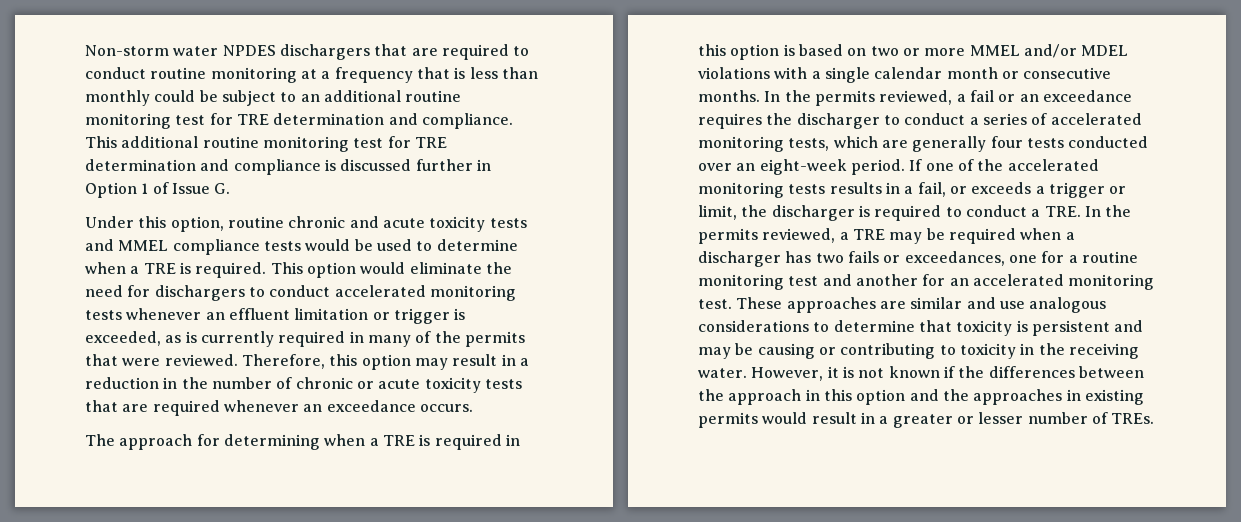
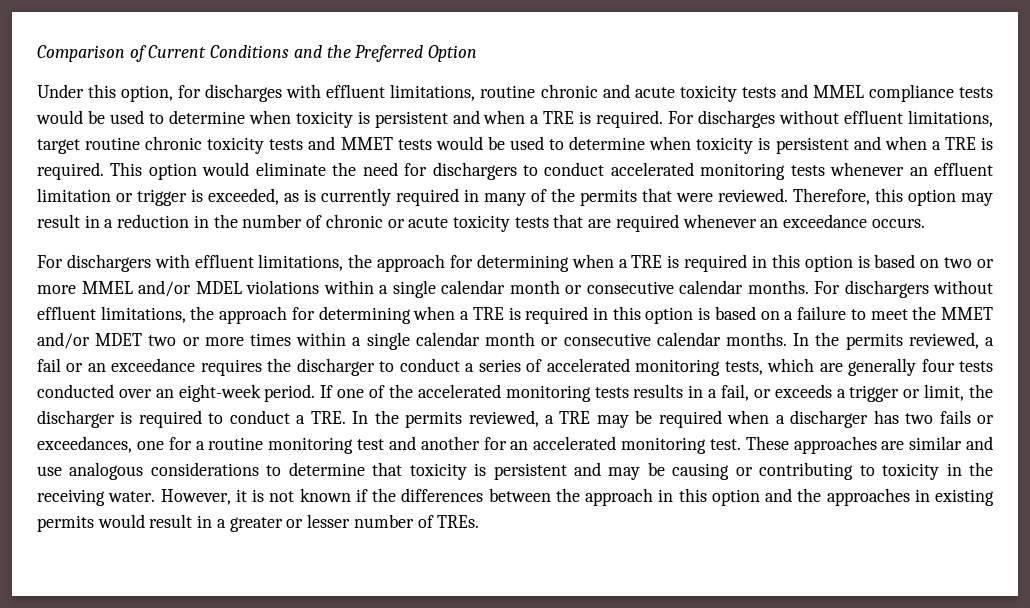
[85,44,530,60] [85,67,538,83] [85,90,462,106] [85,113,513,129] [85,136,447,152] [85,159,491,175] [85,182,231,198] [85,216,224,232] Non-storm water NPDES dischargers that are required to conduct routine monitoring at a frequency that is less than monthly could be subject to an additional routine monitoring test for TRE determination and compliance. This additional routine monitoring test for TRE determination and compliance is discussed further in Option 1 of Issue G. // Under this option, -> [37,45,478,62] [37,84,476,102] Comparison of Current Conditions and the Preferred Option // Under this option, for discharges with effluent limitations,
(126, 268) none -> [295,110,993,128] [37,136,927,154] toxicity is persistent and when a TRE is required. For discharges without effluent limitations, target routine chronic toxicity tests and MMET tests would be used to determine when toxicity is persistent and when
[85,434,115,446] The -> [37,254,373,272] For dischargers with effluent limitations, the
[774,67,1112,83] with a single calendar month or consecutive -> [323,280,993,298] [37,306,994,324] [37,332,721,350] within a single calendar month or consecutive calendar months. For dischargers without effluent limitations, the approach for determining when a TRE is required in this option is based on a failure to meet the MMET and/or MDET two or more times within a single calendar month or consecutive calendar

